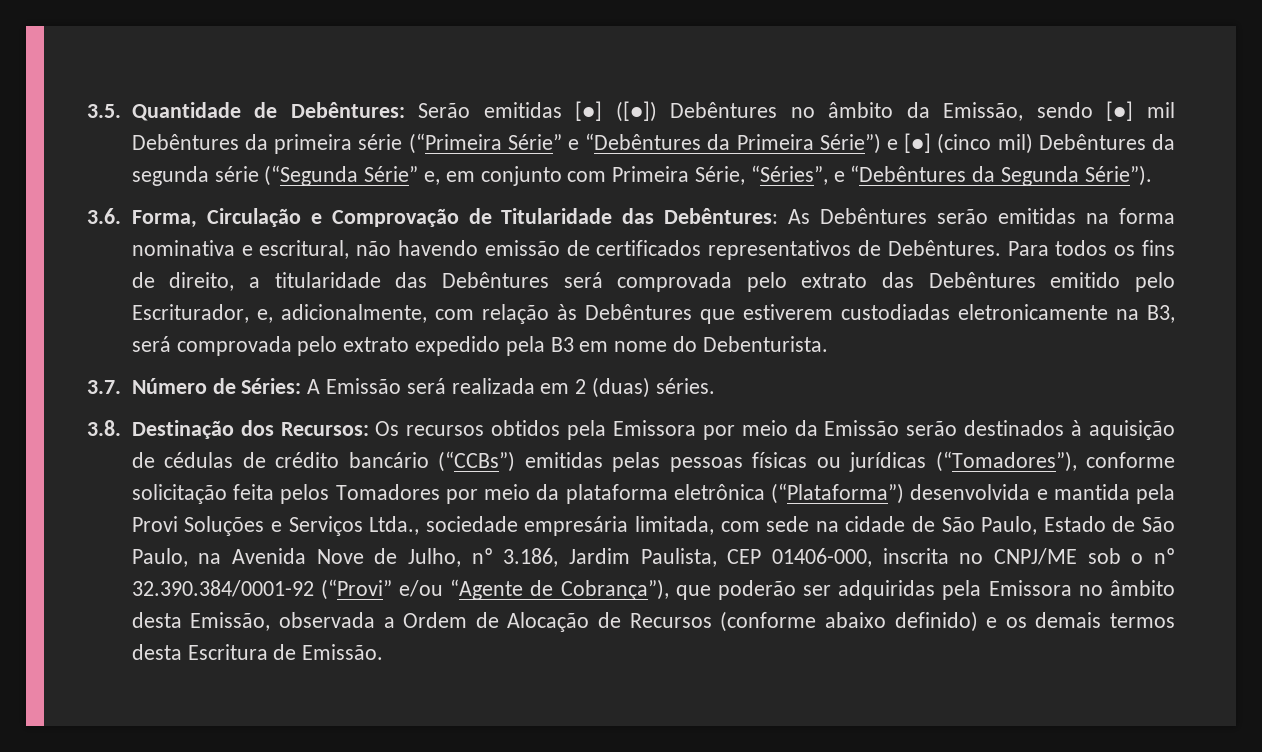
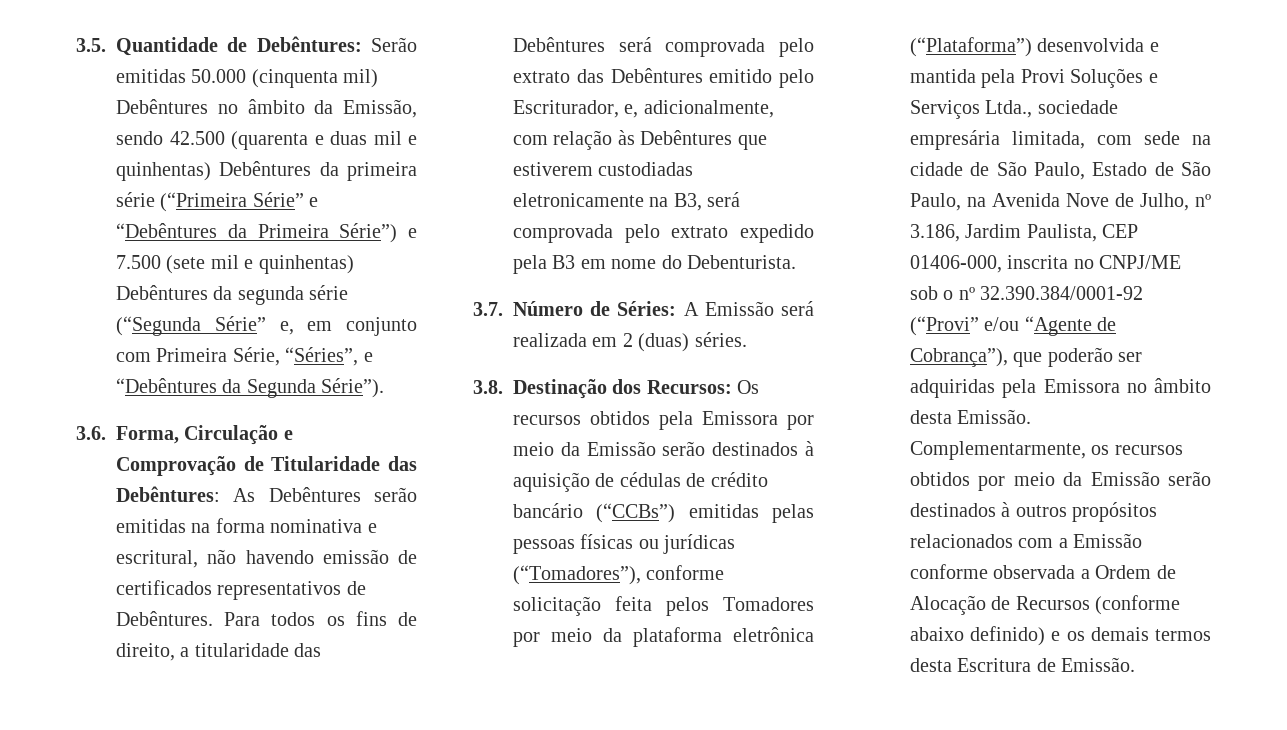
[575,101,657,122] [●] ([●]) -> [191,69,379,88] 50.000 (cinquenta mil)
[1106,101,1175,121] [●] mil -> [169,131,417,150] [116,162,211,181] 42.500 (quarenta e duas mil e quinhentas)
[904,133,1033,154] [●] (cinco mil) -> [116,255,354,274] 7.500 (sete mil e quinhentas)
[190,612,271,631] Emissão, -> [957,409,1032,424] [910,441,1183,460] [910,471,1211,491] [910,502,1158,522] [910,533,1143,548] [910,564,988,579] Emissão. Complementarmente, os recursos obtidos por meio da Emissão serão destinados à outros propósitos relacionados com a Emissão conforme

